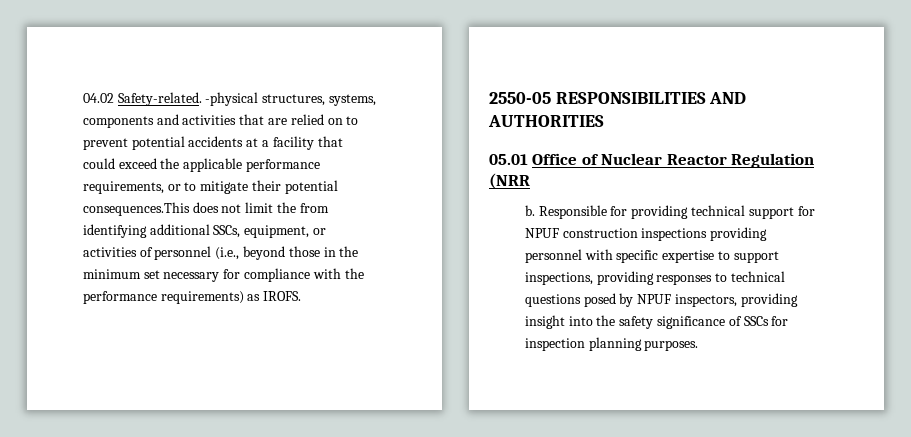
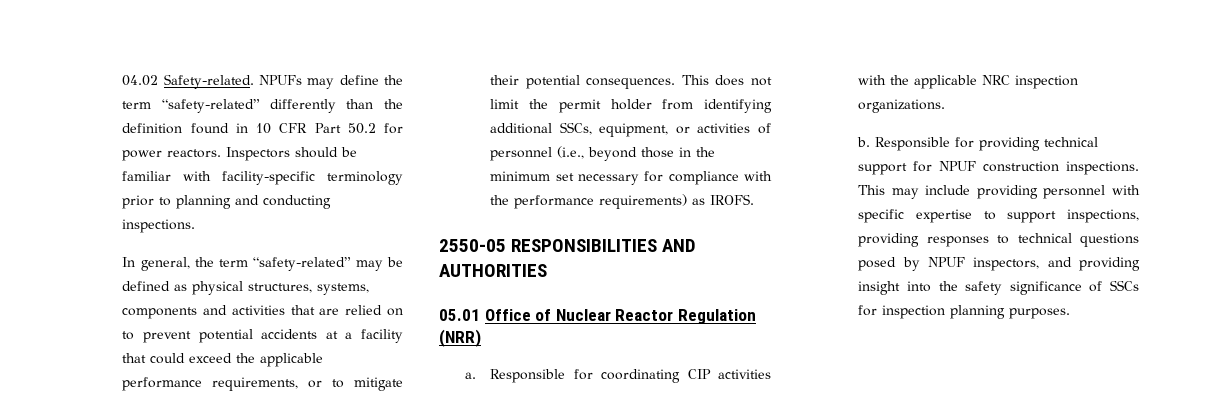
[205,92,259,106] -physical -> [258,75,403,89] [122,99,403,113] [122,123,403,134] [122,147,358,161] [122,171,403,185] [122,195,332,209] [122,219,196,233] [122,257,403,271] [122,281,244,295] NPUFs may define the term “safety-related” differently than the definition found in 10 CFR Part 50.2 for power reactors. Inspectors should be familiar with facility-specific terminology prior to planning and conducting inspections. // In general, the term “safety-related” may be defined as physical
[82,202,190,216] consequences.This -> [586,75,709,89] consequences. This
(296, 207) none -> [558,99,652,113] permit holder
[489,173,530,189] (NRR -> [439,329,481,347] [464,369,771,383] [858,75,1079,89] [858,99,946,113] (NRR) // a. Responsible for coordinating CIP activities with the applicable NRC inspection organizations.
[641,228,708,241] inspections -> [1066,161,1139,175] [858,185,971,199] inspections. This may include
(737, 300) none -> [1047,257,1072,267] and

